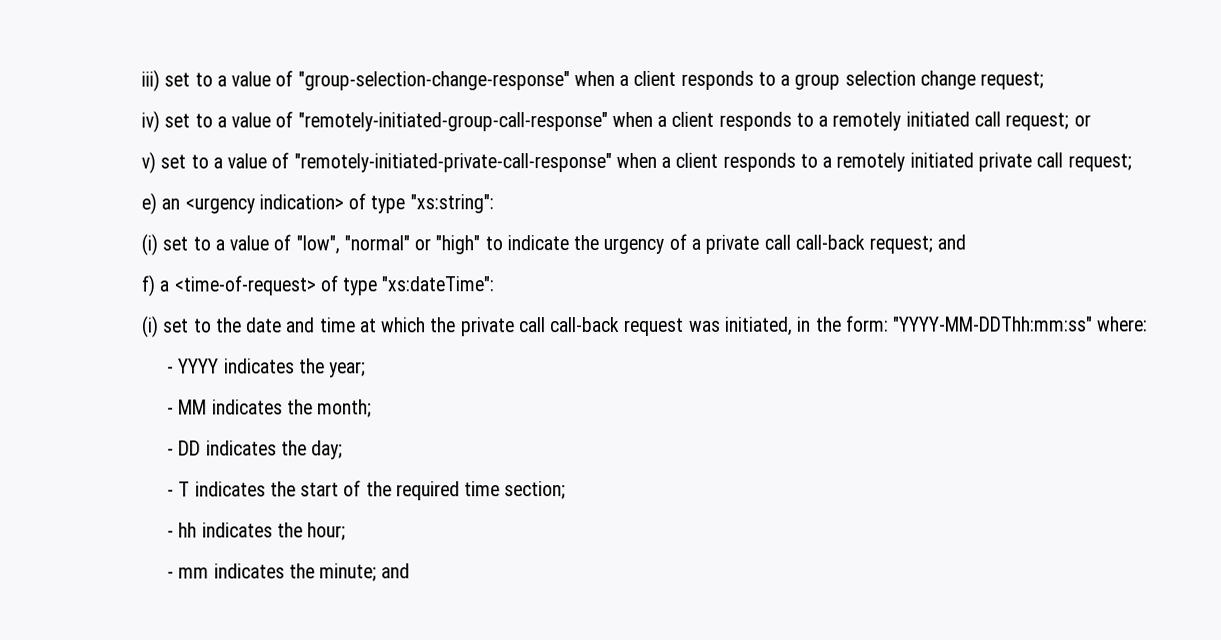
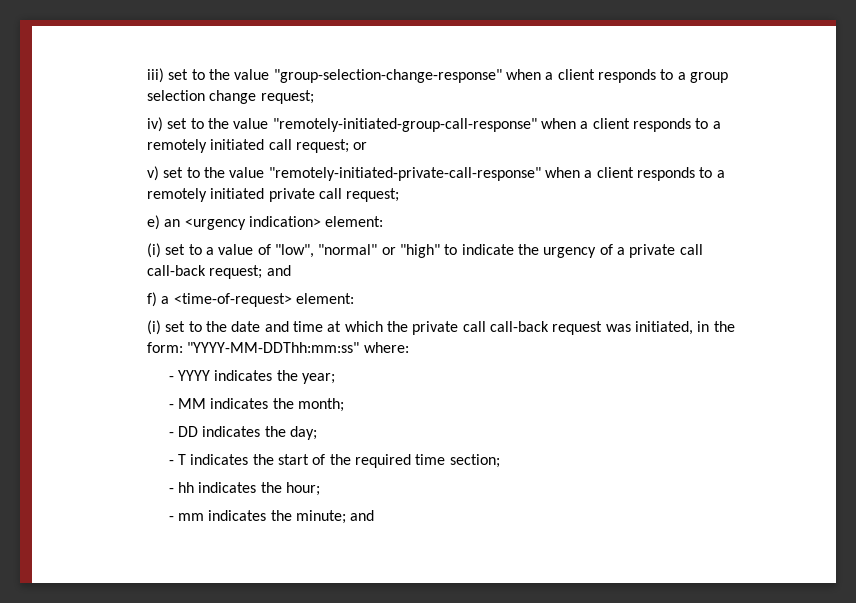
[216,70,294,87] a value of -> [209,69,270,80] the value
[216,111,294,128] a value of -> [208,118,269,129] the value
[212,152,290,169] a value of -> [204,167,265,178] the value
[348,193,494,214] of type "xs:string": -> [325,216,384,227] element:
[319,275,495,296] of type "xs:dateTime": -> [296,293,355,304] element:

